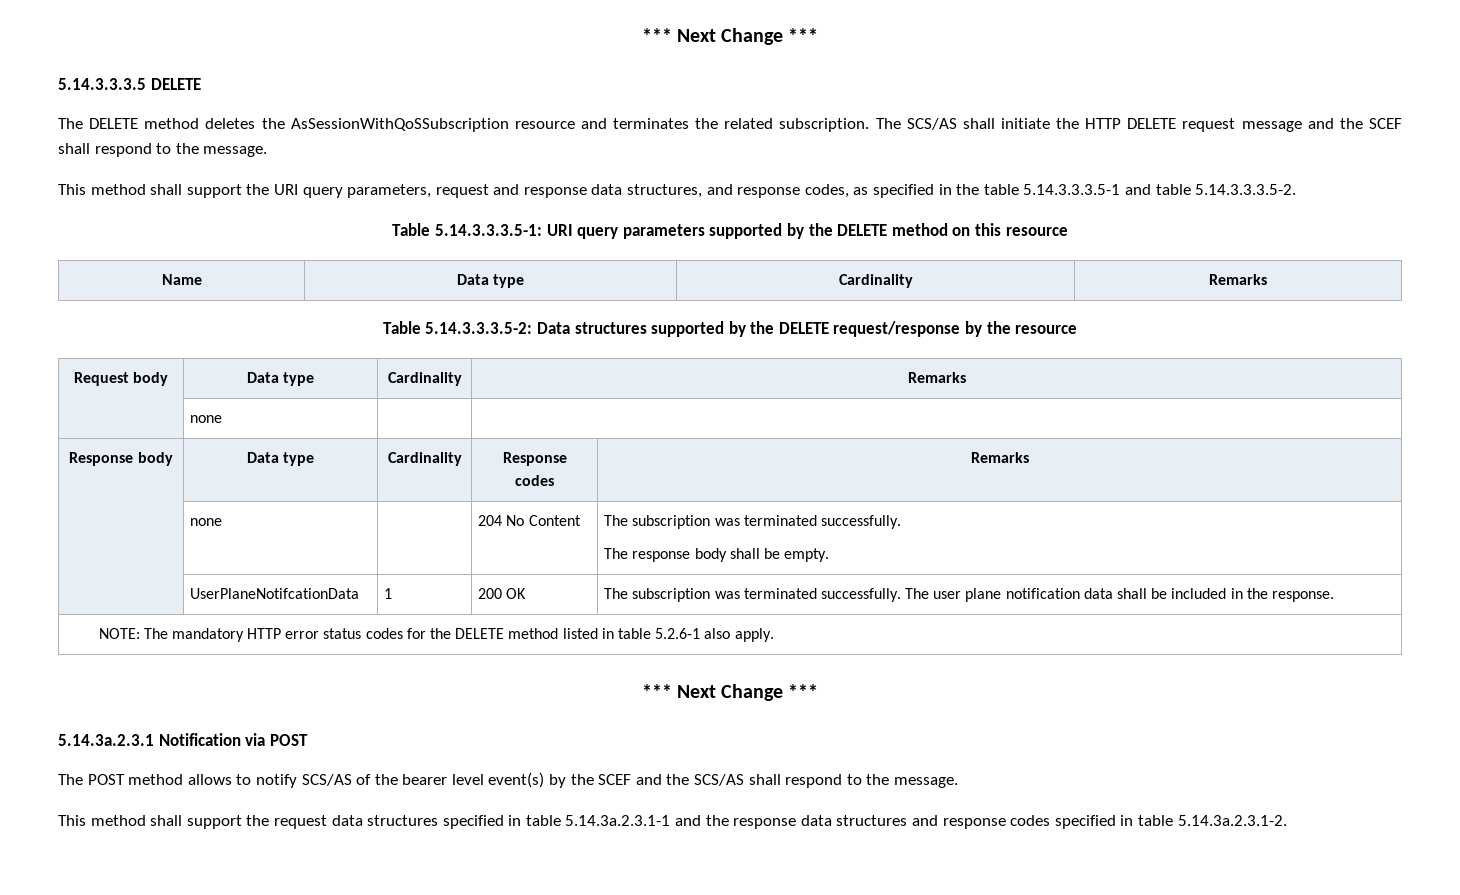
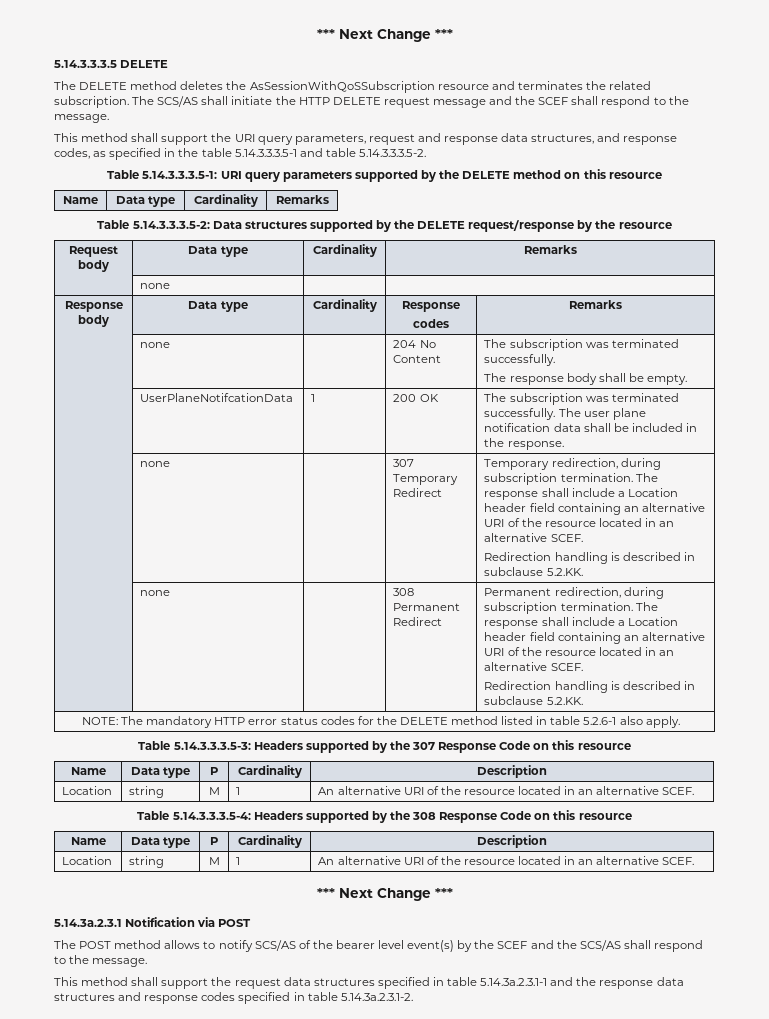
(1334, 596) none -> [140,461,171,467] [393,459,415,467] [393,474,459,485] [393,488,443,497] [484,458,661,470] [484,473,658,485] [484,488,678,500] [484,503,705,515] [484,518,675,527] [484,533,583,542] [484,552,695,564] [484,567,583,576] [140,590,171,596] [393,588,415,596] [393,603,461,611] [393,617,443,626] [484,587,664,599] [484,602,658,614] [484,617,678,629] [484,632,705,644] [484,647,675,656] [484,662,583,671] [484,681,695,693] [484,696,583,705] // | none | | 307 Temporary Redirect | Temporary redirection, during subscription termination. The response shall include a Location header field containing an alternative URI of the resource located in an alternative SCEF. // Redirection handling is described in subclause 5.2.KK. // | none | | 308 Permanent Redirect | Permanent redirection, during subscription termination. The response shall include a Location header field containing an alternative URI of the resource located in an alternative SCEF. // Redirection handling is described in subclause 5.2.KK.
(774, 635) none -> [138,740,631,753] [70,767,106,775] [130,767,191,778] [210,767,218,775] [237,765,302,778] [477,765,547,778] [62,786,113,795] [129,786,165,798] [208,787,220,795] [236,787,241,795] [318,786,695,795] [137,810,632,823] [70,837,106,845] [130,837,191,848] [210,837,218,845] [237,835,302,848] [477,835,547,848] [62,856,113,865] [129,856,165,868] [208,857,220,865] [236,857,241,865] [318,856,695,865] // Table 5.14.3.3.3.5-3: Headers supported by the 307 Response Code on this resource // Name | Data type | P | Cardinality | Description // Location | string | M | 1 | An alternative URI of the resource located in an alternative SCEF. // Table 5.14.3.3.3.5-4: Headers supported by the 308 Response Code on this resource // Name | Data type | P | Cardinality | Description // Location | string | M | 1 | An alternative URI of the resource located in an alternative SCEF.

